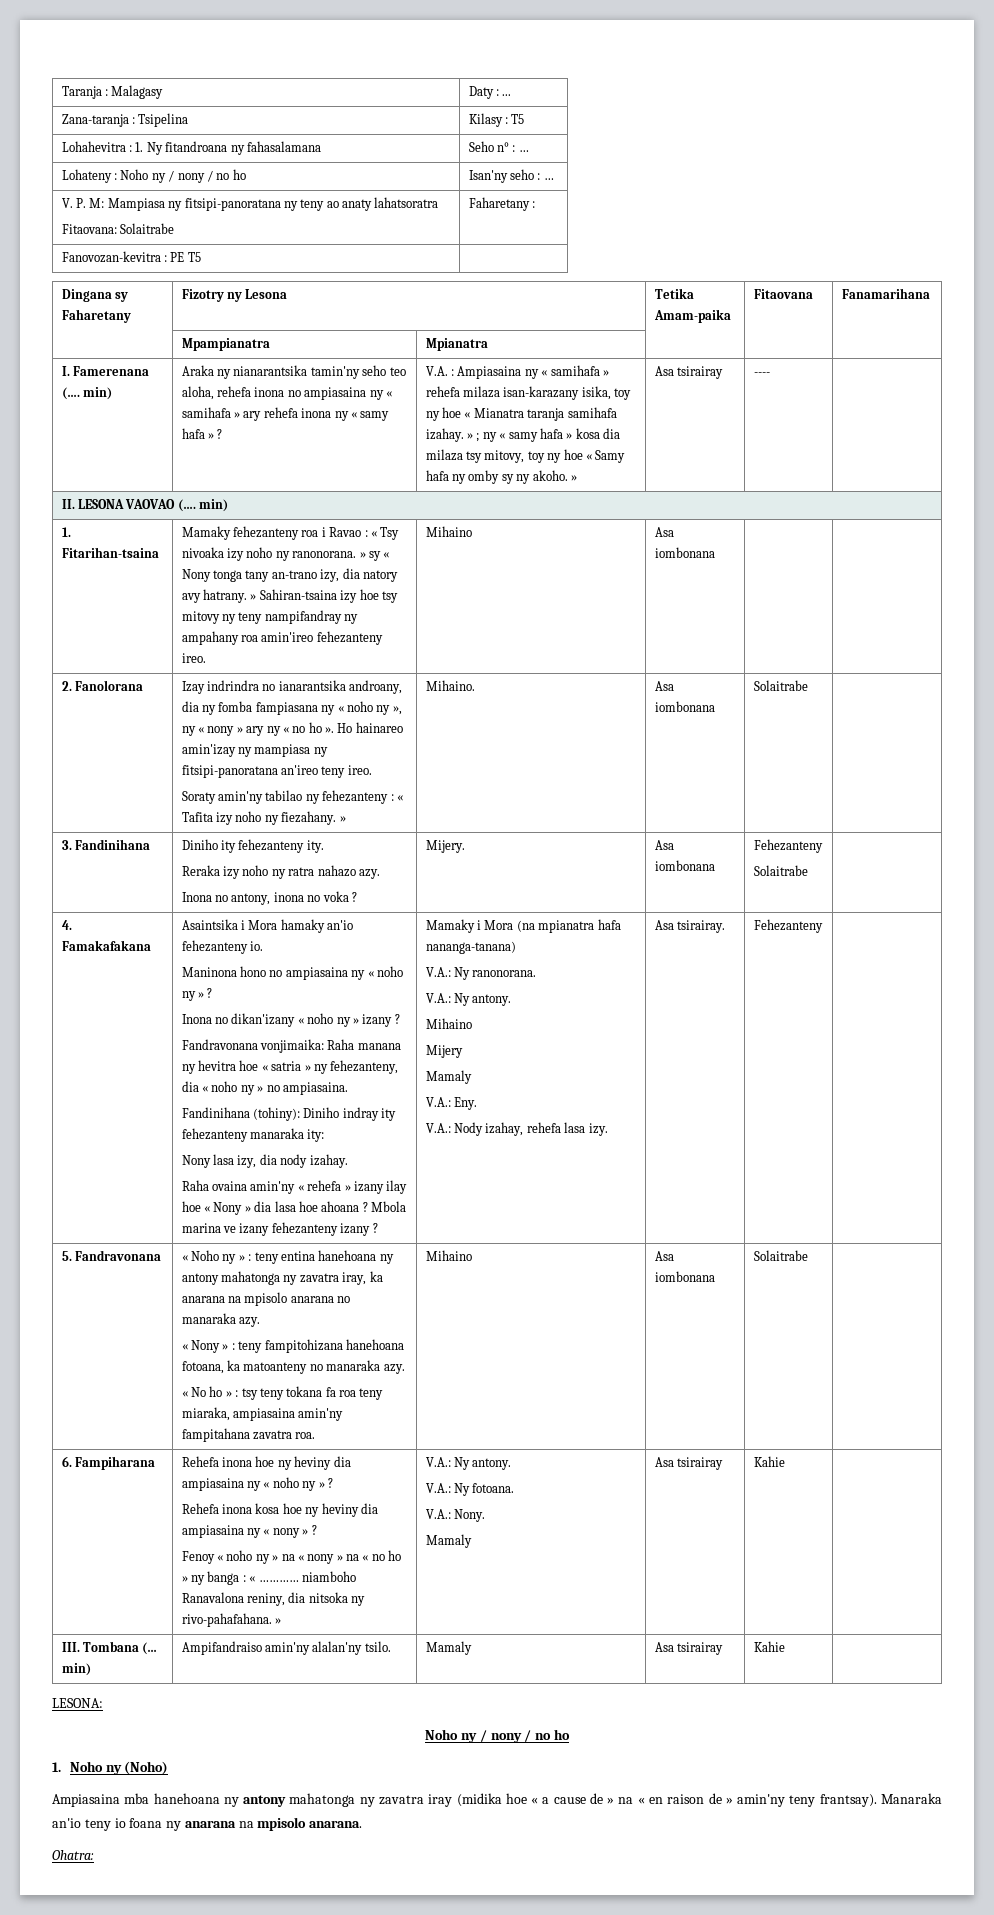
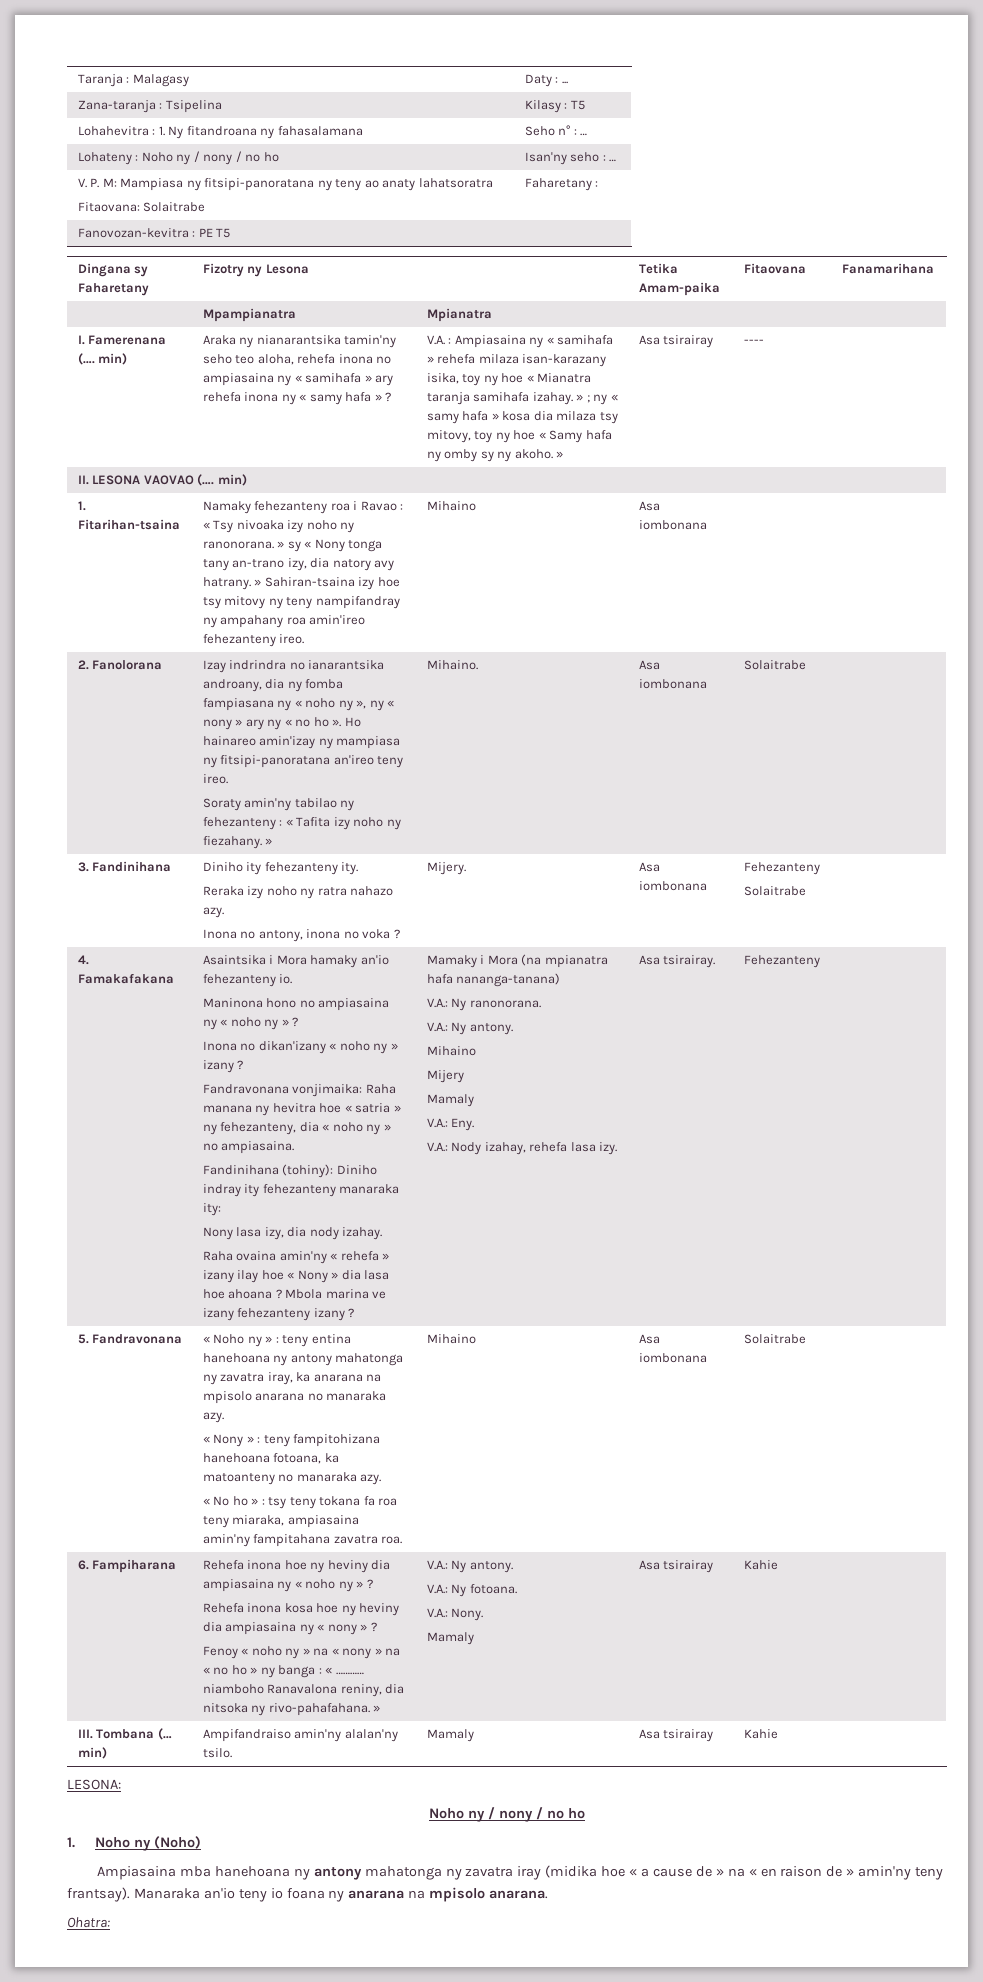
[181,526,231,540] Mamaky -> [202,501,251,514] Namaky

